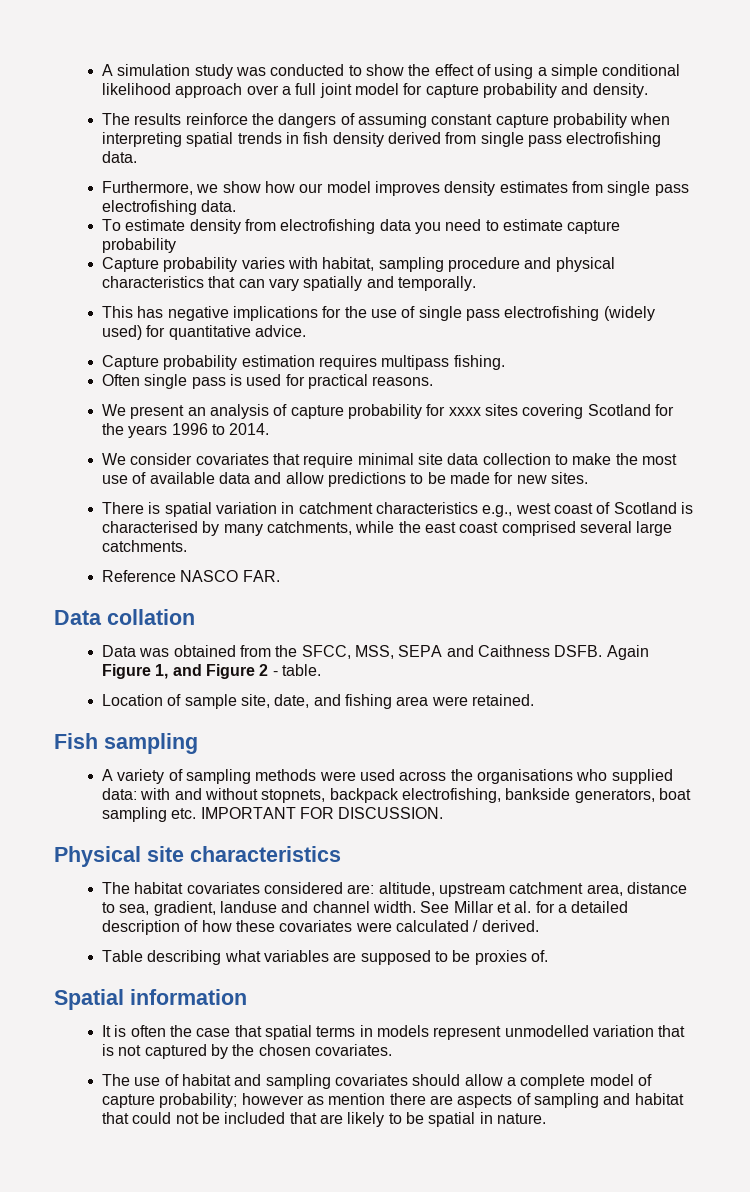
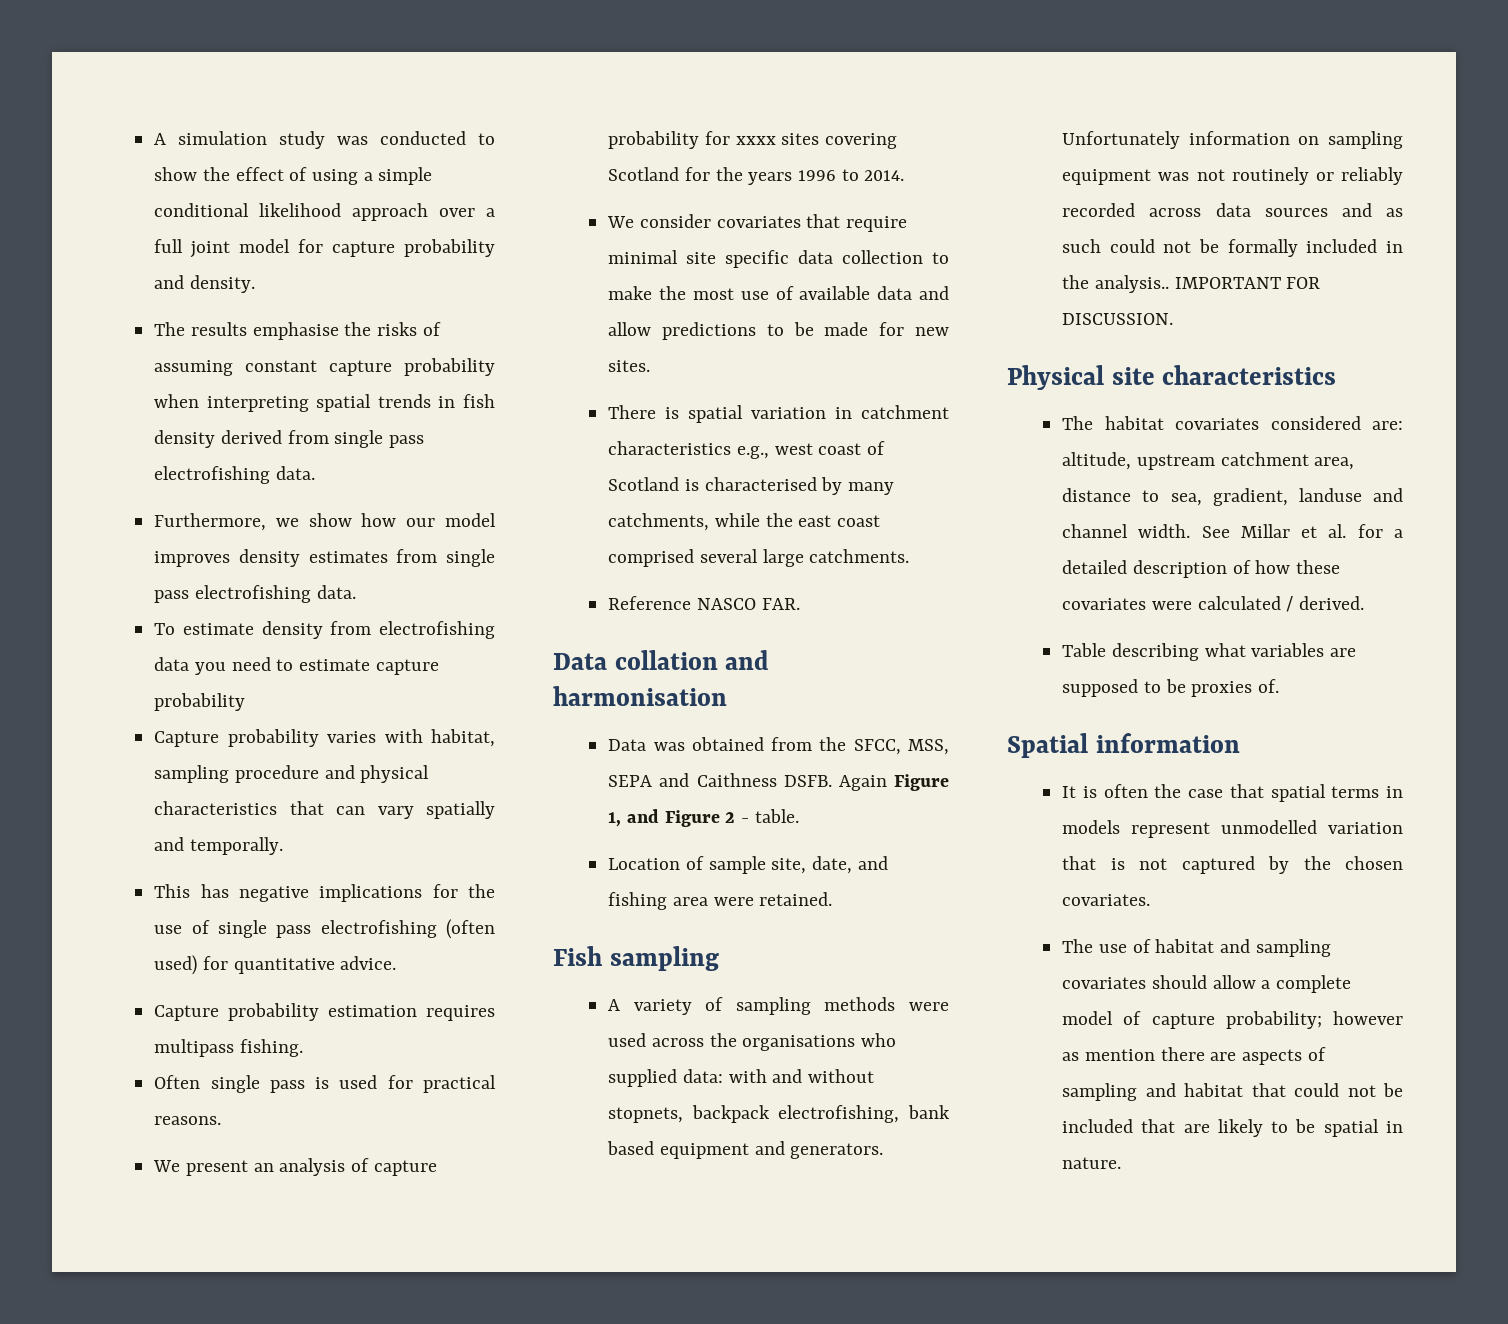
[185,113,337,128] reinforce the dangers -> [252,322,417,340] emphasise the risks
[603,306,655,321] (widely -> [445,919,495,939] (often
(444, 459) none -> [725,250,790,268] specific
(195, 617) none -> [725,650,770,670] [553,686,727,706] and harmonisation
[505,788,692,803] [102,807,197,822] bankside generators, boat sampling etc. -> [908,1105,950,1119] [607,1141,884,1159] [1062,131,1403,149] [1062,167,1403,185] [1062,203,1403,217] [1062,239,1403,257] [1062,275,1169,293] bank based equipment and generators. Unfortunately information on sampling equipment was not routinely or reliably recorded across data sources and as such could not be formally included in the analysis..

